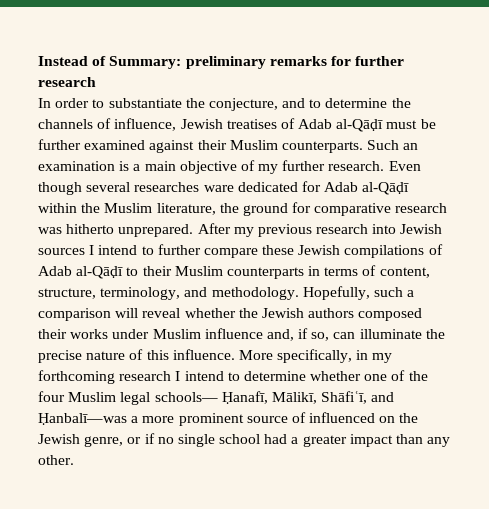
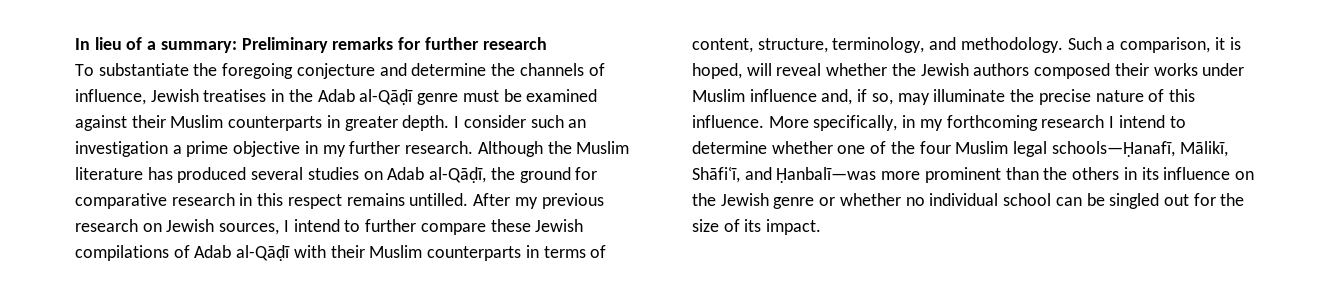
[38,56,405,69] [38,77,96,87] [38,98,322,111] Instead of Summary: preliminary remarks for further research // In order to substantiate the conjecture, and to -> [75,37,547,53] [75,63,407,79] In lieu of a summary: Preliminary remarks for further research // To substantiate the foregoing conjecture and
[280,118,384,132] of Adab al-Qāḍī -> [271,89,459,105] in the Adab al-Qāḍī genre
[38,139,81,150] further -> (522, 95) none
[281,140,419,153] [38,160,421,174] [38,181,410,195] [38,203,216,215] counterparts. Such an examination is a main objective of my further research. Even though several researches ware dedicated for Adab al-Qāḍī within the Muslim literature, -> [228,115,587,131] [75,141,630,157] [75,167,487,183] counterparts in greater depth. I consider such an investigation a prime objective in my further research. Although the Muslim literature has produced several studies on Adab al-Qāḍī,
[38,224,194,237] was hitherto unprepared. -> [239,193,469,209] in this respect remains untilled.
[372,224,443,234] [38,248,85,255] into Jewish sources -> [142,219,280,235] on Jewish sources,
[126,267,139,276] to -> [293,245,326,258] with
[302,286,415,300] [38,308,111,321] Hopefully, such a comparison -> [1067,37,1241,53] [692,63,742,79] Such a comparison, it is hoped,
[333,332,356,339] can -> [897,93,930,105] may
[154,391,268,404] schools— Ḥanafī, -> [1051,141,1175,157] schools—Ḥanafī,
[131,416,139,423] a -> (877, 175) none
[246,412,419,423] [38,433,451,447] [38,455,74,465] source of influenced on the Jewish genre, or if no single school had a greater impact than any other. -> [1005,167,1254,180] [692,193,1245,209] [692,219,822,235] than the others in its influence on the Jewish genre or whether no individual school can be singled out for the size of its impact.

